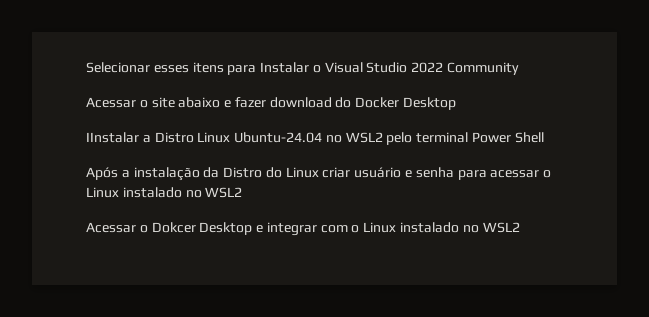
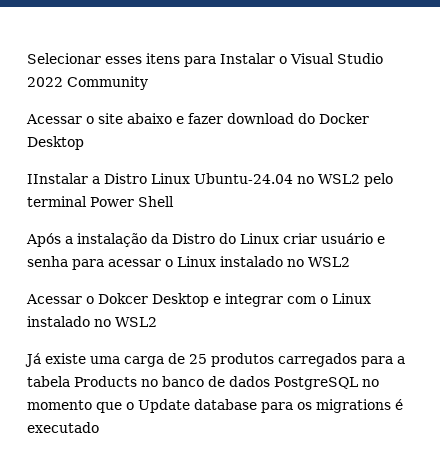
(520, 227) none -> [25,353,405,367] [27,376,379,390] [27,399,403,413] [27,422,99,433] // Já existe uma carga de 25 produtos carregados para a tabela Products no banco de dados PostgreSQL no momento que o Update database para os migrations é executado

